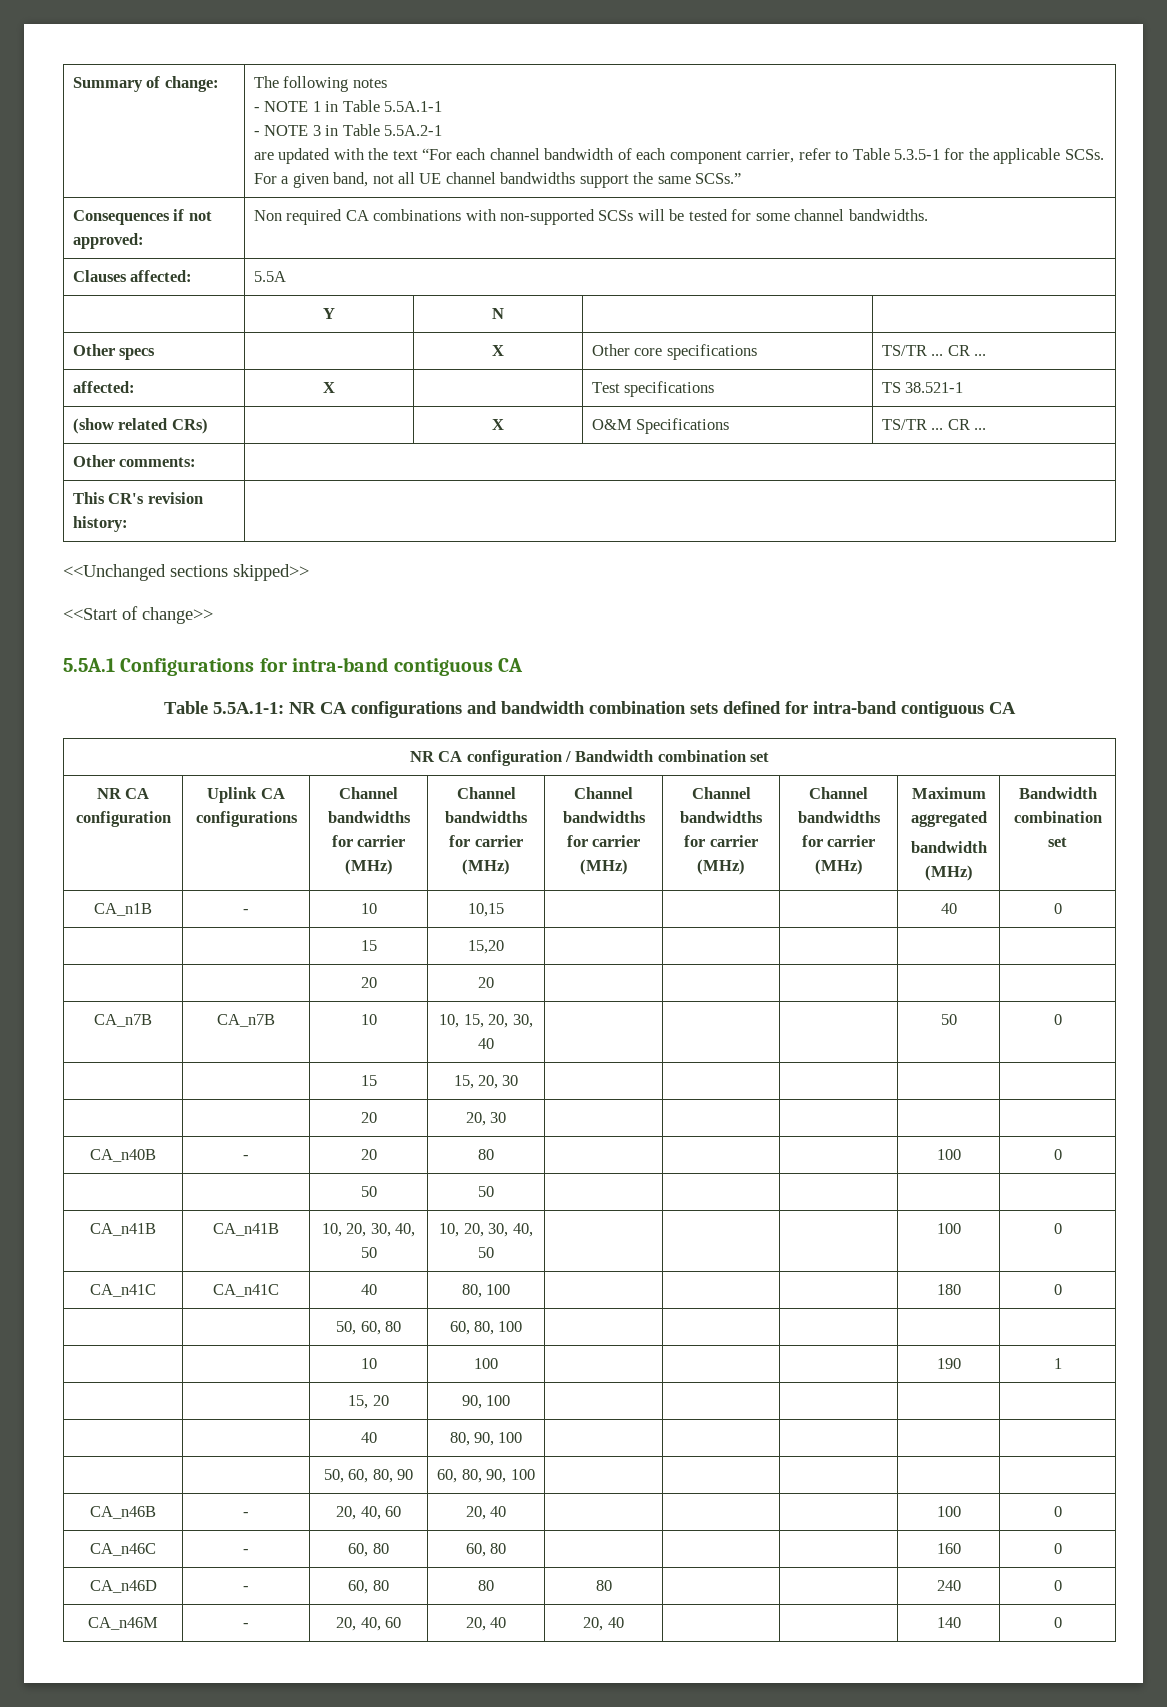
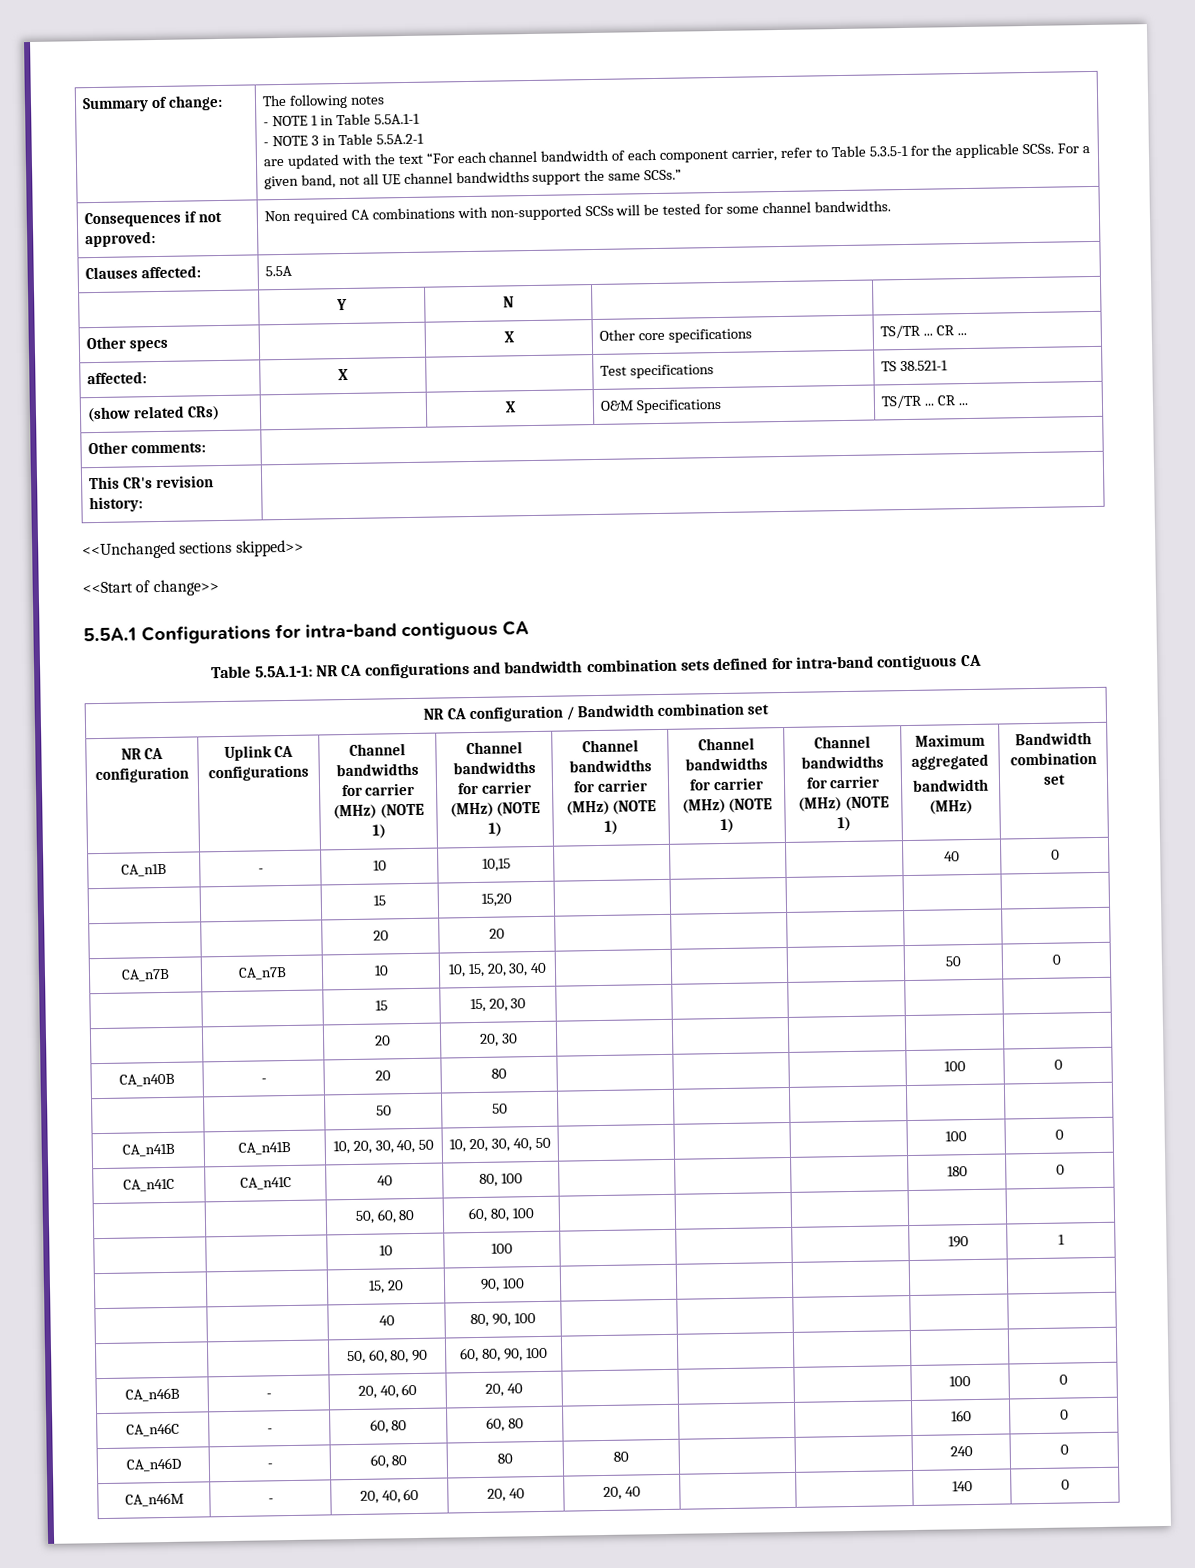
[456,787,516,799] [445,811,528,823] [449,835,523,847] [462,859,510,875] [574,787,633,799] [562,811,646,823] [566,835,641,847] [579,859,628,875] [691,787,751,799] [680,811,763,823] [684,835,758,847] [697,859,745,875] [809,787,868,799] [797,811,881,823] [801,835,876,847] [814,859,863,875] | Channel bandwidths for carrier (MHz) | Channel bandwidths for carrier (MHz) | Channel bandwidths for carrier (MHz) | Channel bandwidths for carrier (MHz) -> [379,803,425,819] [371,824,386,839] [465,741,523,755] [452,760,536,775] [457,781,532,795] [449,801,542,818] [488,822,502,837] [581,739,639,753] [568,759,652,773] [573,779,648,793] [565,800,658,816] [604,820,618,835] [697,737,755,751] [684,757,768,771] [689,777,764,791] [681,798,774,814] [720,818,734,834] [814,735,871,749] [801,755,884,769] [805,775,881,789] [798,796,890,812] [836,816,851,832] (NOTE 1) | Channel bandwidths for carrier (MHz) (NOTE 1) | Channel bandwidths for carrier (MHz) (NOTE 1) | Channel bandwidths for carrier (MHz) (NOTE 1) | Channel bandwidths for carrier (MHz) (NOTE 1)

